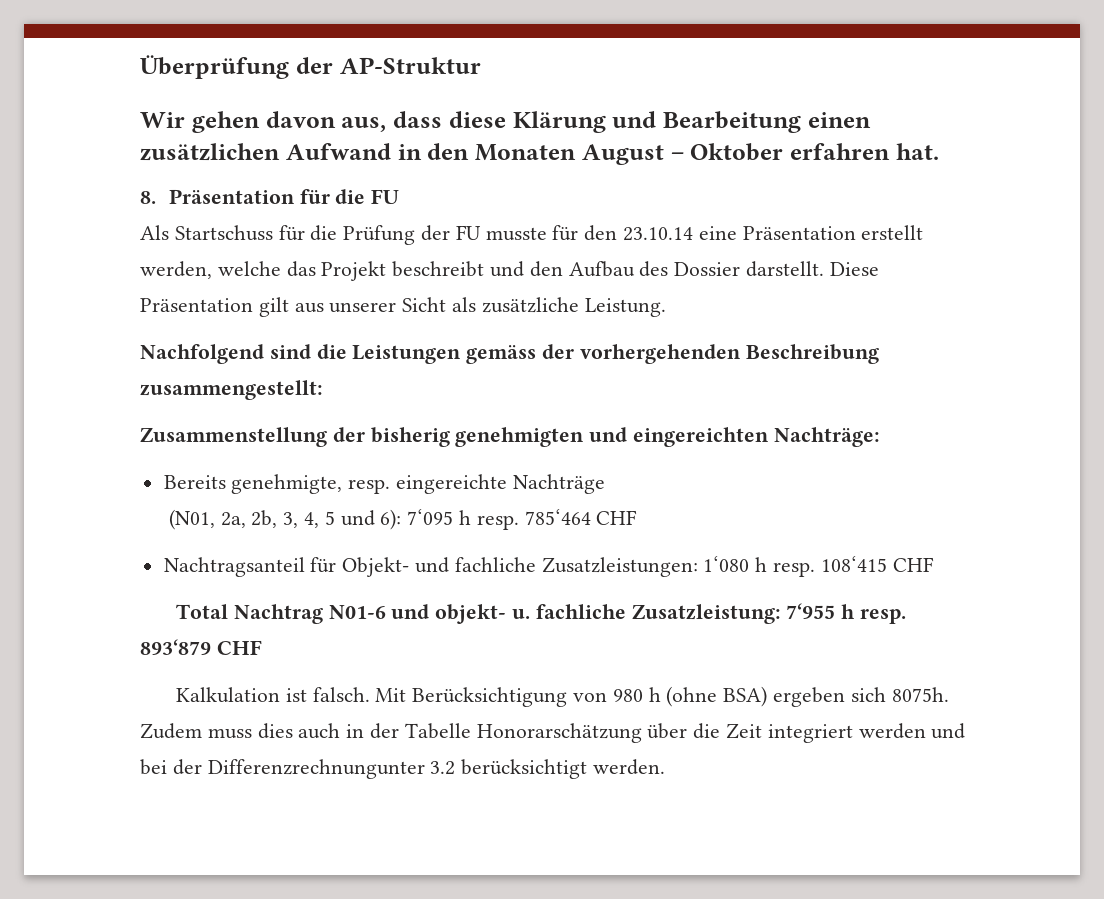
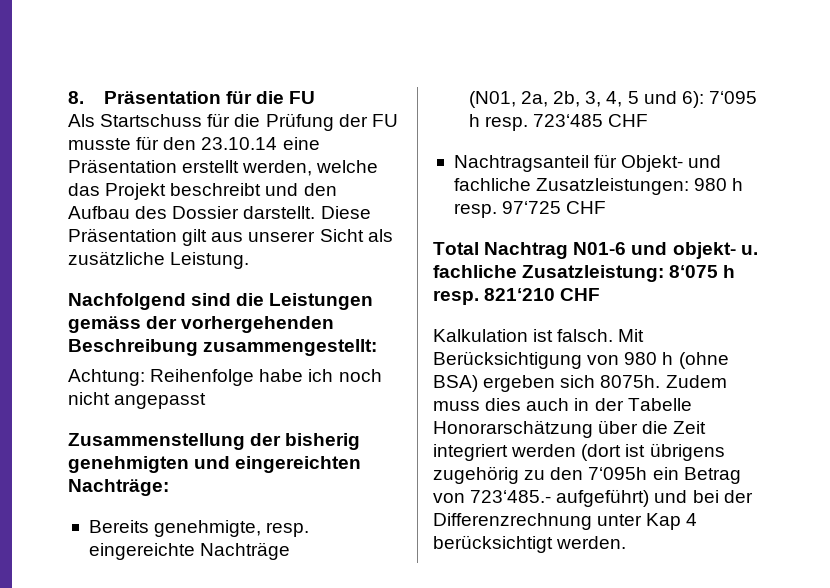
[140,55,481,79] [140,111,871,133] [140,143,939,165] Überprüfung der AP-Struktur // Wir gehen davon aus, dass diese Klärung und Bearbeitung einen zusätzlichen Aufwand in den Monaten August – Oktober erfahren hat. // -> (68, 97) none
(323, 390) none -> [68,369,382,386] [68,392,207,409] // Achtung: Reihenfolge habe ich noch nicht angepasst
[524,509,591,525] 785‘464 -> [533,114,604,127] 723‘485
[703,556,887,577] 1‘080 h resp. 108‘415 -> [694,178,744,191] [453,201,562,218] 980 h resp. 97‘725
[786,603,907,624] [140,639,211,655] 7‘955 h resp. 893‘879 -> [669,265,736,278] [433,288,556,305] 8‘075 h resp. 821‘210
[931,723,966,739] [140,759,456,779] und bei der Differenzrechnungunter 3.2 -> [581,443,725,461] [433,466,741,484] [433,489,753,507] [433,513,698,530] (dort ist übrigens zugehörig zu den 7‘095h ein Betrag von 723‘485.- aufgeführt) und bei der Differenzrechnung unter Kap 4

